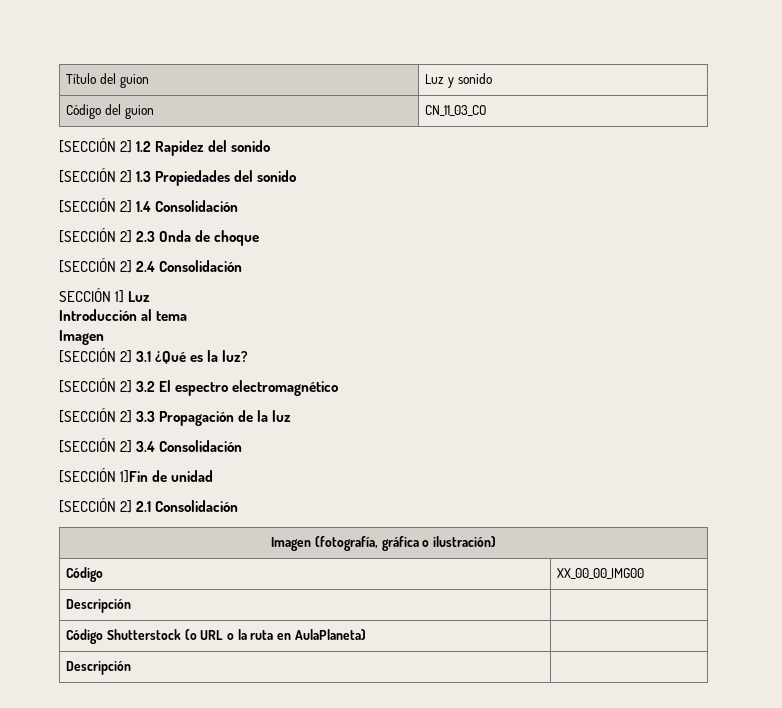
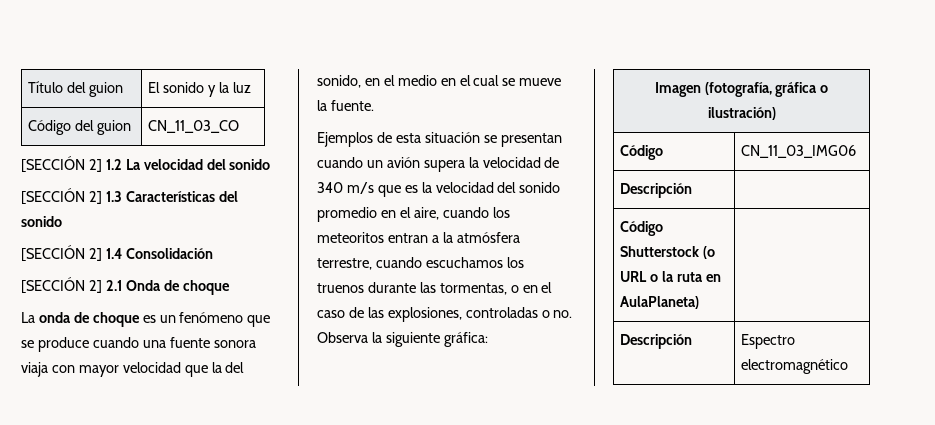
[425,73,492,88] Luz y sonido -> [148,82,251,97] El sonido y la luz
[155,140,205,156] Rapidez -> [125,159,203,170] La velocidad
[155,170,231,186] Propiedades -> [125,191,215,202] Características
[136,231,156,242] 2.3 -> [105,280,122,291] 2.1
[59,258,243,273] [59,288,151,303] [59,309,188,321] [59,330,104,345] [59,348,249,364] [59,378,339,396] [59,408,292,426] [59,438,243,453] [59,468,214,483] [59,498,239,513] [SECCIÓN 2] 2.4 Consolidación // SECCIÓN 1] Luz // Introducción al tema // Imagen // [SECCIÓN 2] 3.1 ¿Qué es la luz? // [SECCIÓN 2] 3.2 El espectro electromagnético // [SECCIÓN 2] 3.3 Propagación de la luz // [SECCIÓN 2] 3.4 Consolidación // [SECCIÓN 1]Fin de unidad // [SECCIÓN 2] 2.1 Consolidación -> [21,312,271,327] [21,337,256,352] [21,362,245,377] [317,75,562,88] [317,100,374,111] [317,132,562,147] [317,157,560,172] [317,182,561,197] [317,207,510,222] [317,232,520,243] [317,257,524,270] [317,282,553,295] [317,307,573,322] [317,332,488,347] La onda de choque es un fenómeno que se produce cuando una fuente sonora viaja con mayor velocidad que la del sonido, en el medio en el cual se mueve la fuente. // Ejemplos de esta situación se presentan cuando un avión supera la velocidad de 340 m/s que es la velocidad del sonido promedio en el aire, cuando los meteoritos entran a la atmósfera terrestre, cuando escuchamos los truenos durante las tormentas, o en el caso de las explosiones, controladas o no. Observa la siguiente gráfica:
[557,568,645,579] XX_00_00_IMG00 -> [741,145,857,158] CN_11_03_IMG06
(132, 668) none -> [741,334,796,349] [741,359,849,374] Espectro electromagnético

